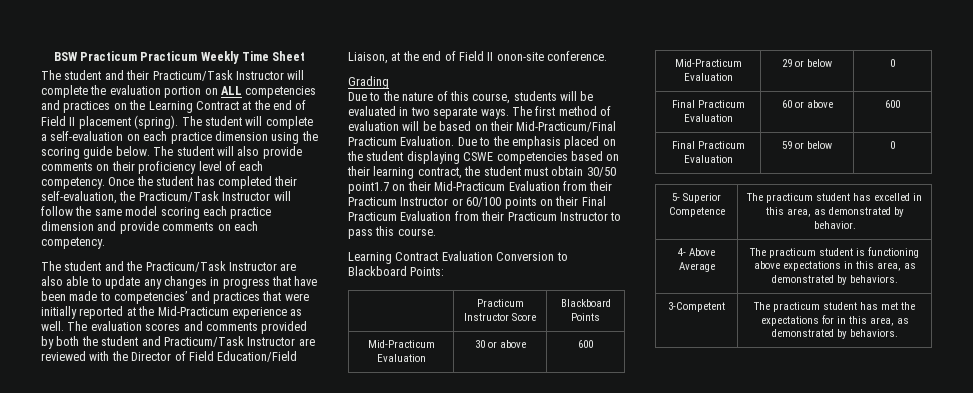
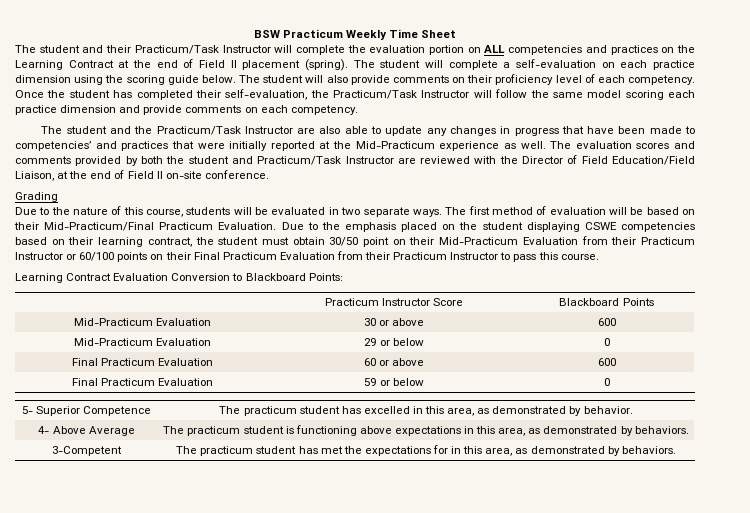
[140,51,198,61] Practicum -> (343, 33) none
[496,52,544,61] onon-site -> [165,171,202,179] on-site
[348,182,389,194] point1.7 -> [363,237,390,247] point

